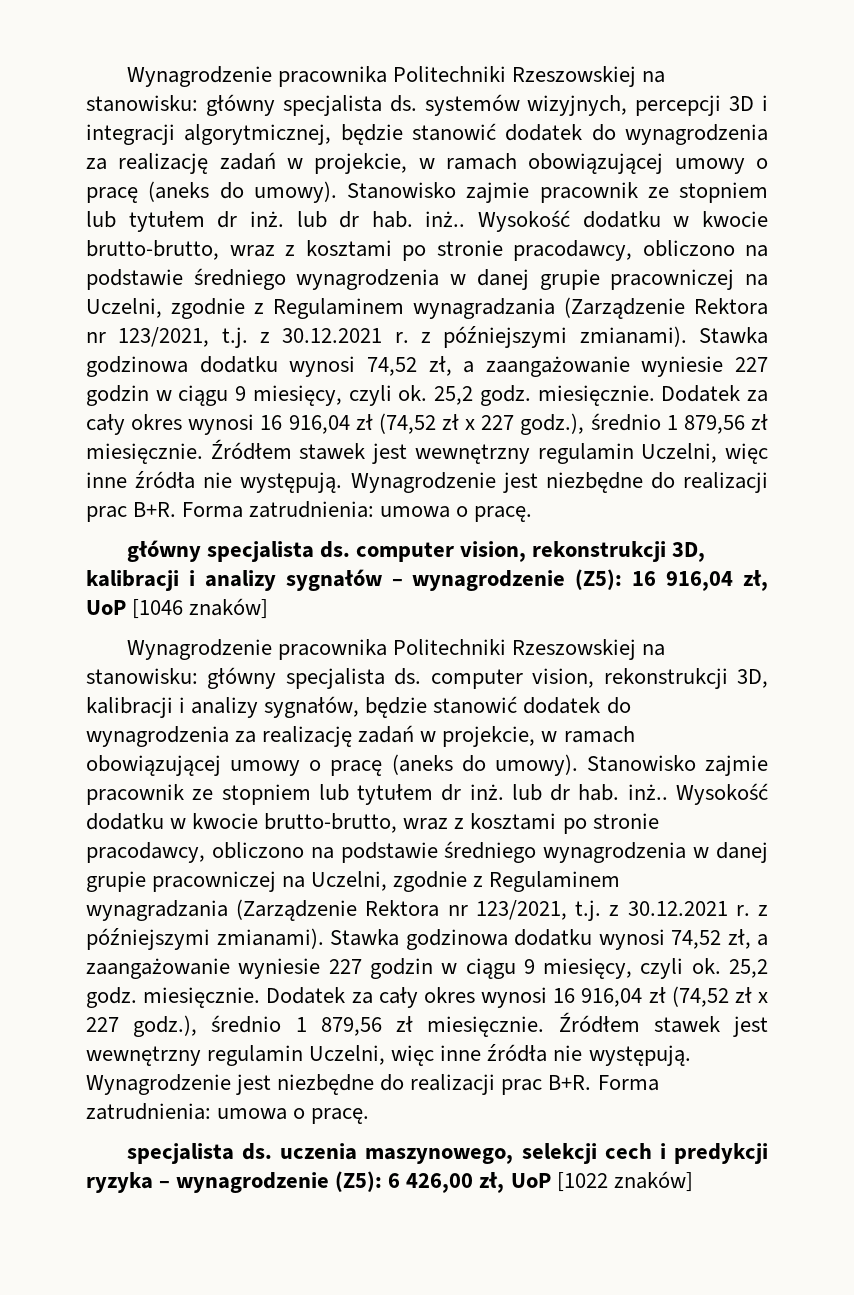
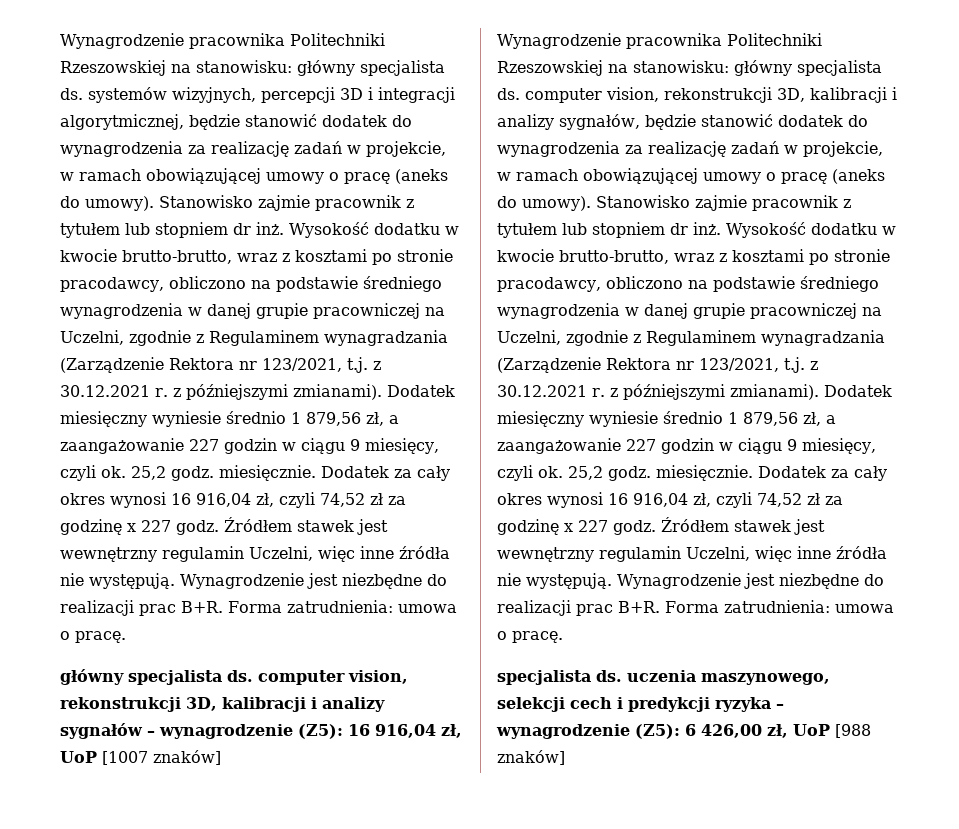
[647,182,768,203] [86,211,466,232] ze stopniem lub tytułem dr inż. lub dr hab. inż.. -> [406,199,414,208] [60,222,284,238] z tytułem lub stopniem dr inż.
[699,327,768,344] [86,356,724,377] Stawka godzinowa dodatku wynosi 74,52 zł, a zaangażowanie wyniesie -> [386,385,455,397] [60,411,399,427] [60,438,184,454] Dodatek miesięczny wyniesie średnio 1 879,56 zł, a zaangażowanie
[355,413,768,435] [86,443,203,464] zł (74,52 zł x 227 godz.), średnio 1 879,56 zł miesięcznie. -> [256,492,406,508] [60,519,219,535] zł, czyli 74,52 zł za godzinę x 227 godz.
[132,599,184,619] [1046 -> [102,751,148,765] [1007
[192,784,668,805] ze stopniem lub tytułem dr inż. lub dr hab. inż.. -> [843,199,851,208] [497,222,721,238] z tytułem lub stopniem dr inż.
[330,929,768,950] [86,958,321,979] Stawka godzinowa dodatku wynosi 74,52 zł, a zaangażowanie wyniesie -> [823,385,892,397] [497,411,836,427] [497,438,621,454] Dodatek miesięczny wyniesie średnio 1 879,56 zł, a zaangażowanie
[648,986,768,1007] [86,1015,545,1037] zł (74,52 zł x 227 godz.), średnio 1 879,56 zł miesięcznie. -> [693,492,843,508] [497,519,656,535] zł, czyli 74,52 zł za godzinę x 227 godz.
[556,1172,608,1192] [1022 -> [835,724,871,738] [988

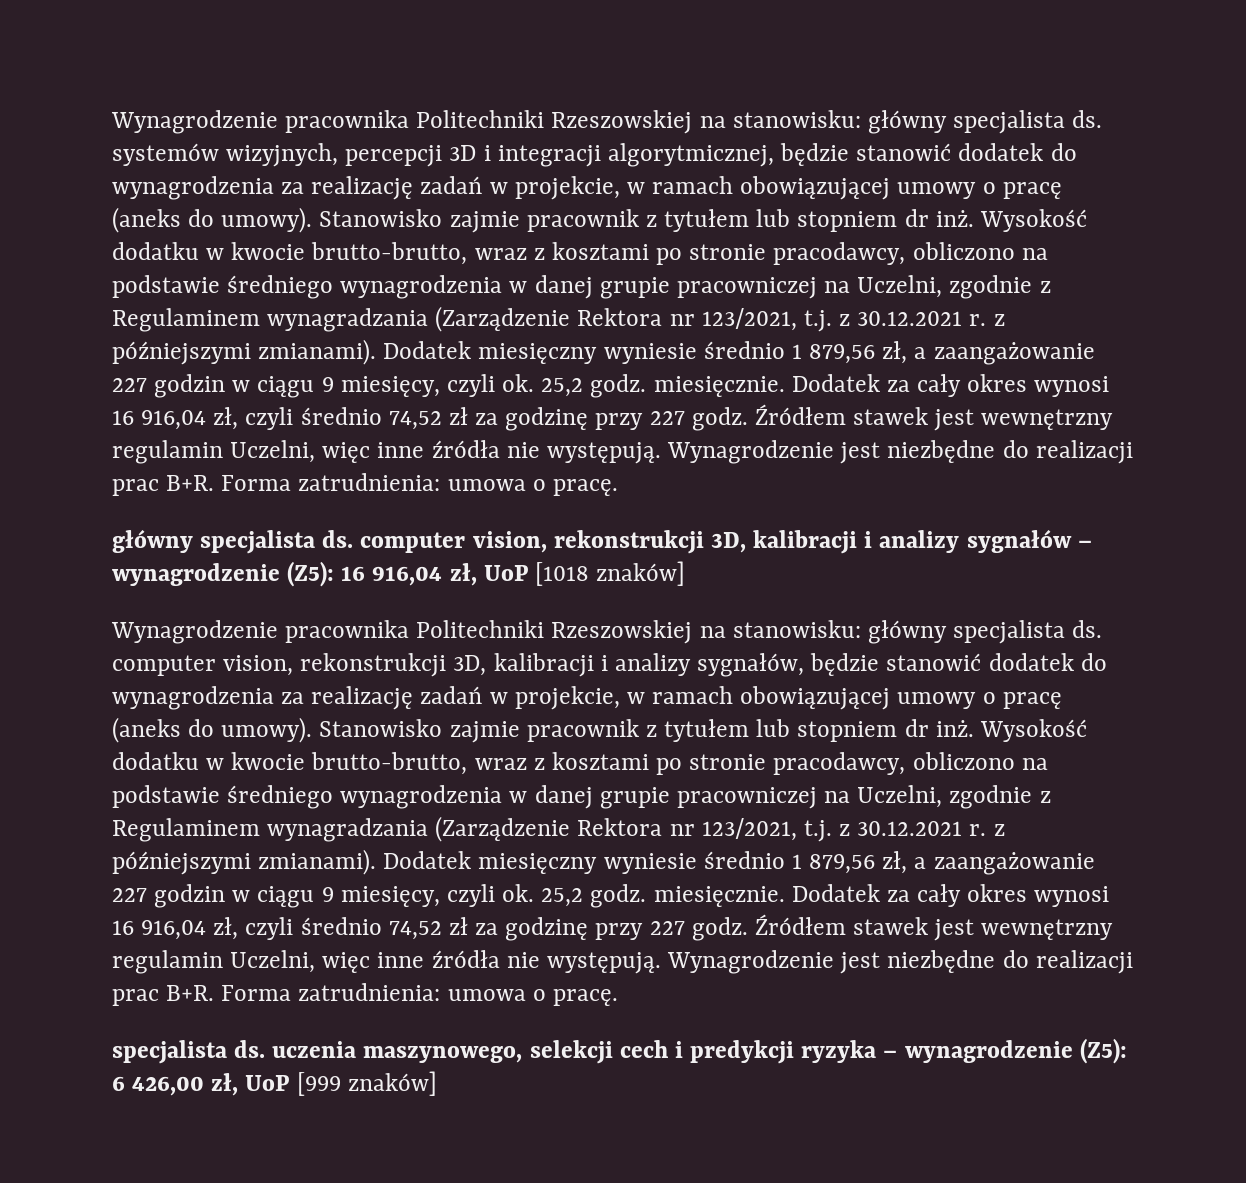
[320,493,406,507] [60,519,136,535] 74,52 zł za godzinę x -> [300,407,644,431] średnio 74,52 zł za godzinę przy
[102,751,148,765] [1007 -> [534,562,589,586] [1018
[757,493,843,507] [497,519,573,535] 74,52 zł za godzinę x -> [300,917,644,941] średnio 74,52 zł za godzinę przy
[835,724,871,738] [988 -> [296,1072,341,1096] [999

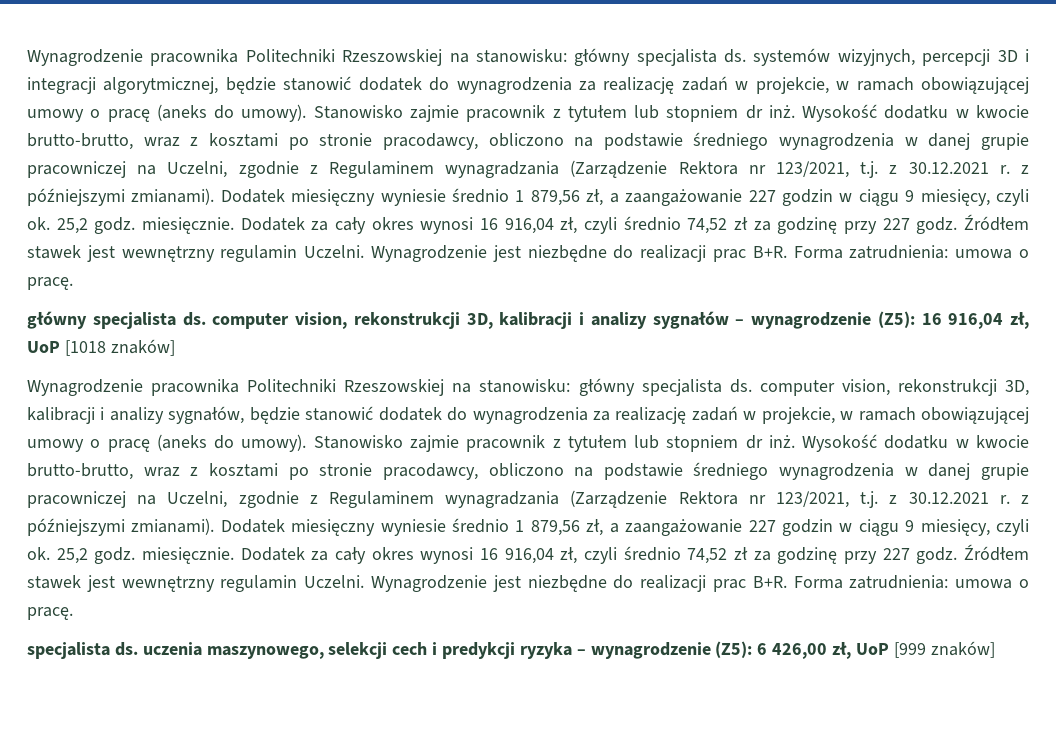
[230,440,661,464] Uczelni, więc inne źródła nie występują. -> [304,245,365,258] Uczelni.
[230,950,661,974] Uczelni, więc inne źródła nie występują. -> [304,575,365,588] Uczelni.

